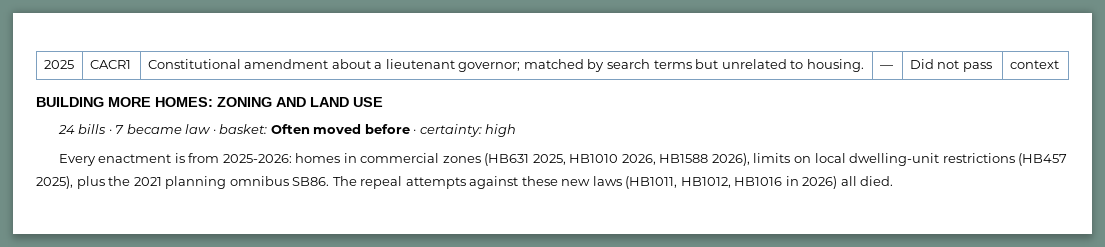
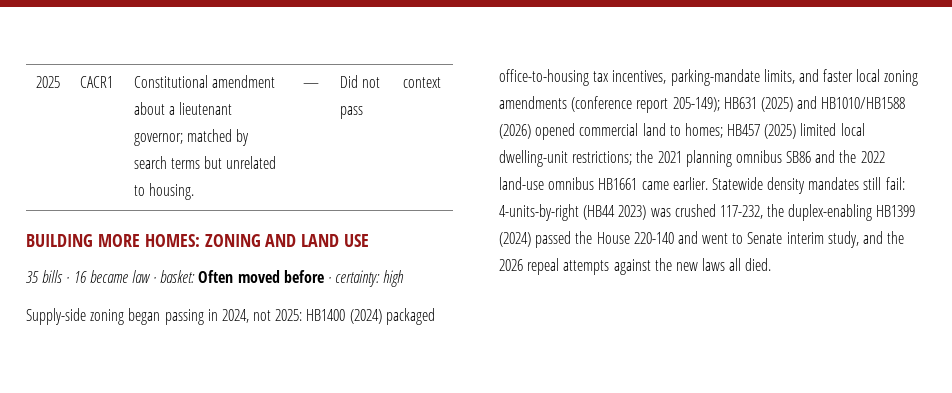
[57,125,75,134] 24 -> [26,271,39,283] 35
[115,125,125,134] 7 -> [73,271,87,283] 16
[58,153,1068,166] [36,176,357,189] Every enactment is from 2025-2026: homes in commercial zones (HB631 2025, HB1010 2026, HB1588 2026), limits on local dwelling-unit restrictions (HB457 2025), plus the 2021 planning omnibus SB86. The -> [26,308,435,325] [499,69,919,86] [499,96,906,113] [499,123,865,140] [499,150,885,167] [499,177,905,194] [499,204,916,221] [499,231,905,248] [499,259,523,271] Supply-side zoning began passing in 2024, not 2025: HB1400 (2024) packaged office-to-housing tax incentives, parking-mandate limits, and faster local zoning amendments (conference report 205-149); HB631 (2025) and HB1010/HB1588 (2026) opened commercial land to homes; HB457 (2025) limited local dwelling-unit restrictions; the 2021 planning omnibus SB86 and the 2022 land-use omnibus HB1661 came earlier. Statewide density mandates still fail: 4-units-by-right (HB44 2023) was crushed 117-232, the duplex-enabling HB1399 (2024) passed the House 220-140 and went to Senate interim study, and the 2026
[521,176,558,186] these -> [654,258,672,271] the
[625,176,838,189] (HB1011, HB1012, HB1016 in 2026) -> (726, 264) none

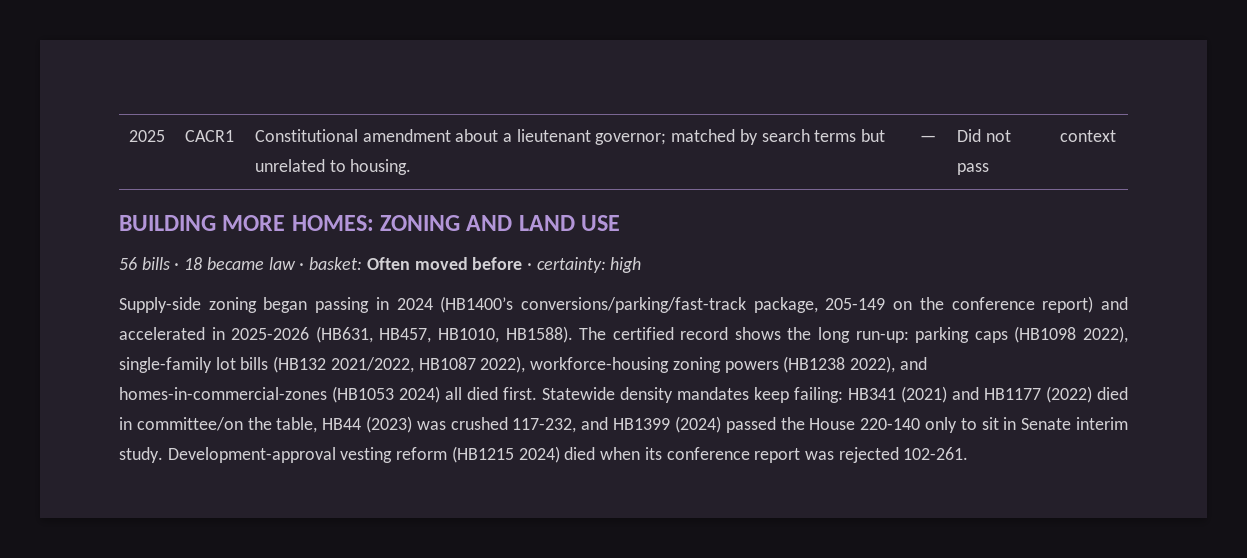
[26,271,39,283] 35 -> [119,257,137,270] 56
[73,271,87,283] 16 -> [184,257,203,270] 18
[221,308,435,325] [499,69,919,86] [499,96,906,113] [499,123,865,140] [499,150,885,167] [499,177,905,194] [499,204,647,221] 2024, not 2025: HB1400 (2024) packaged office-to-housing tax incentives, parking-mandate limits, and faster local zoning amendments (conference report 205-149); HB631 (2025) and HB1010/HB1588 (2026) opened commercial land to homes; HB457 (2025) limited local dwelling-unit restrictions; the 2021 planning omnibus SB86 and the 2022 land-use omnibus HB1661 came earlier. Statewide density mandates still fail: 4-units-by-right (HB44 2023) -> [396,296,1128,313] [119,326,1129,343] [119,356,927,373] [119,386,1128,403] [119,416,413,433] 2024 (HB1400’s conversions/parking/fast-track package, 205-149 on the conference report) and accelerated in 2025-2026 (HB631, HB457, HB1010, HB1588). The certified record shows the long run-up: parking caps (HB1098 2022), single-family lot bills (HB132 2021/2022, HB1087 2022), workforce-housing zoning powers (HB1238 2022), and homes-in-commercial-zones (HB1053 2024) all died first. Statewide density mandates keep failing: HB341 (2021) and HB1177 (2022) died in committee/on the table, HB44 (2023)
[767,204,873,221] the duplex-enabling -> [581,417,609,430] and
[677,231,905,248] [499,258,772,275] and went to Senate interim study, and the 2026 repeal attempts against the new laws all died. -> [924,417,1129,433] [119,446,969,463] only to sit in Senate interim study. Development-approval vesting reform (HB1215 2024) died when its conference report was rejected 102-261.

